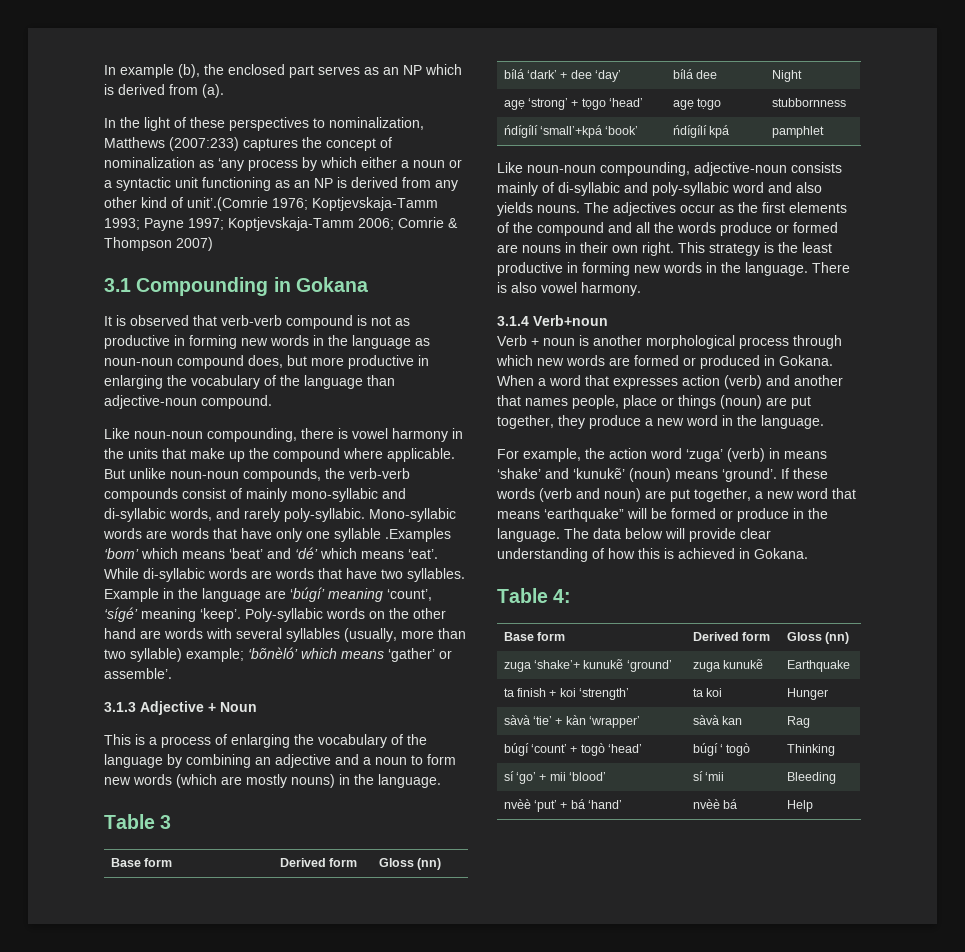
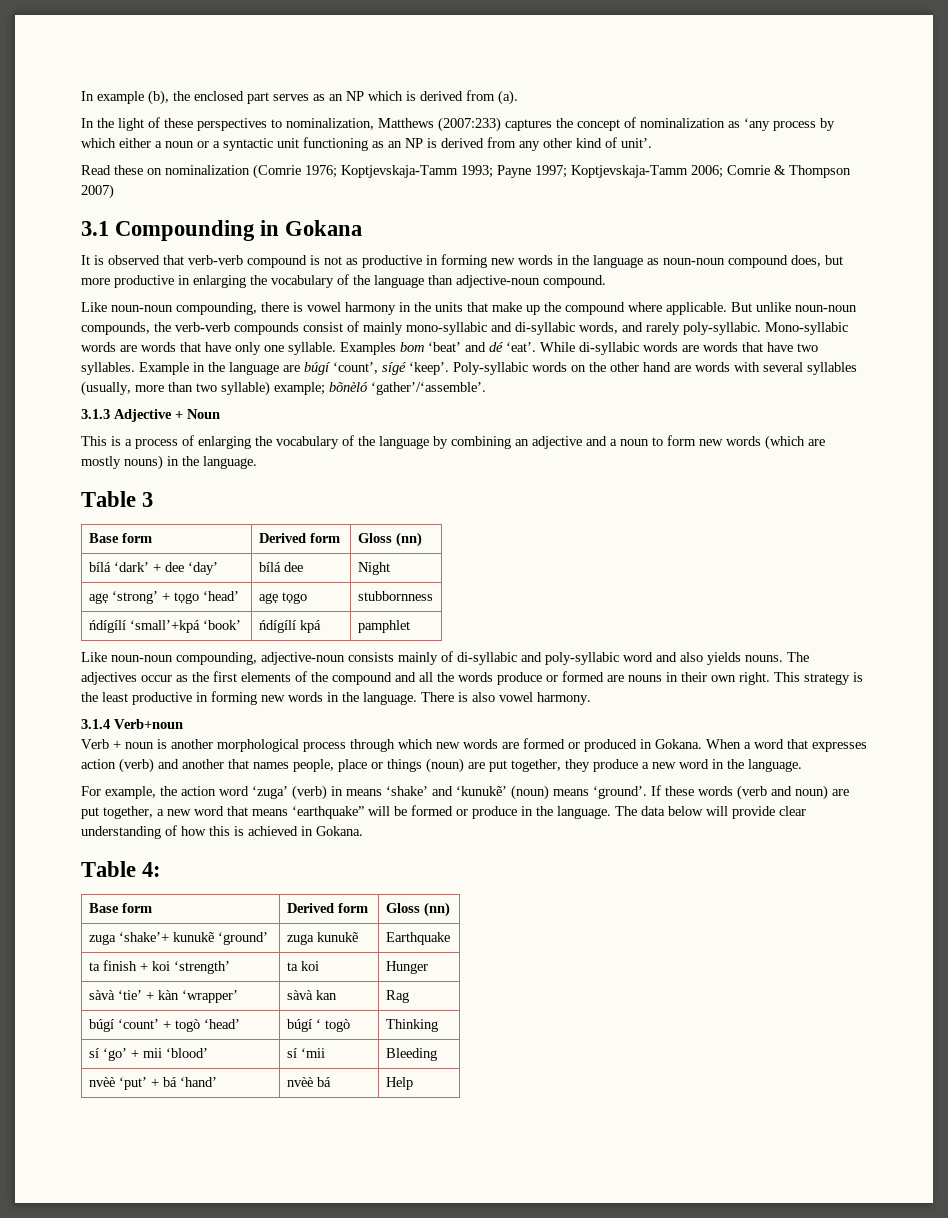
[187,197,268,211] unit’.(Comrie -> [621,138,652,148] [81,164,301,179] unit’. // Read these on nominalization (Comrie
[334,528,451,542] [104,547,404,559] syllable .Examples ‘bom’ which means ‘beat’ and ‘dé’ which means -> [288,342,503,355] syllable. Examples bom ‘beat’ and dé
[290,587,432,602] [104,607,196,622] ‘búgí’ meaning ‘count’, ‘sígé’ meaning -> [304,362,406,375] búgí ‘count’, sígé
[248,647,452,662] [104,668,172,679] ‘bõnèló’ which means ‘gather’ or assemble’. -> [329,382,486,395] bõnèló ‘gather’/‘assemble’.

